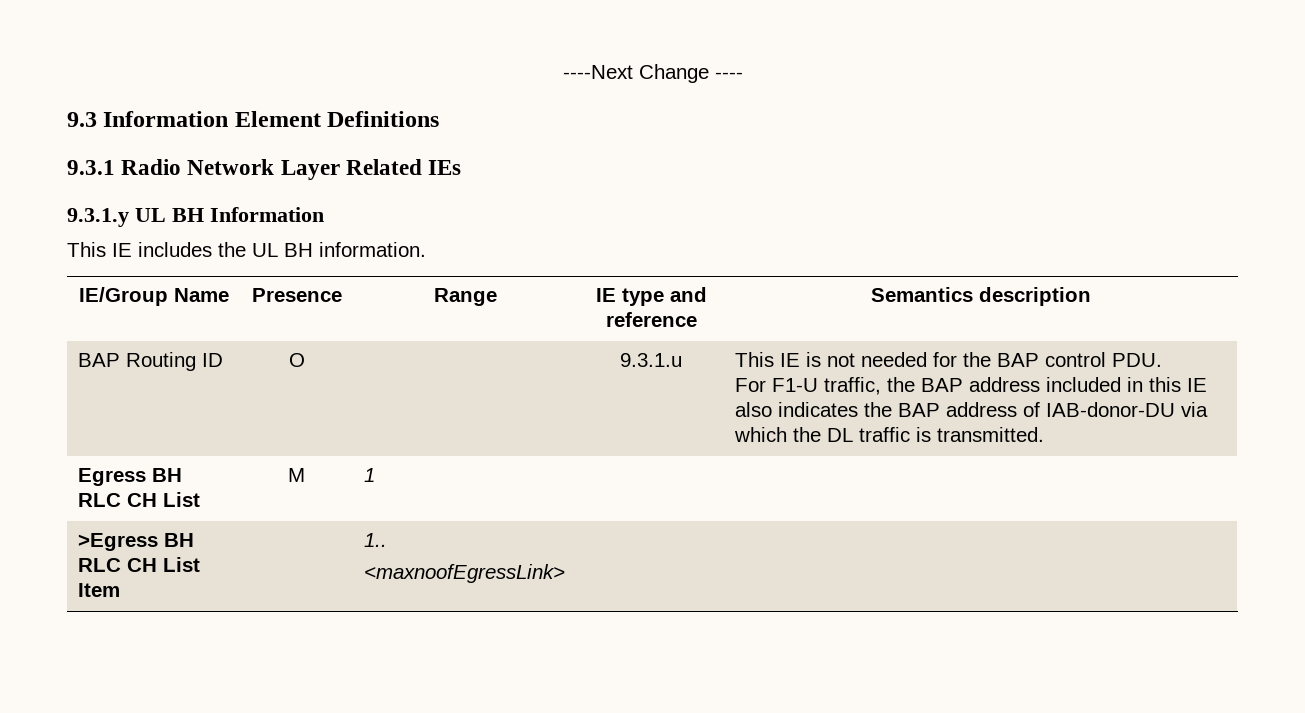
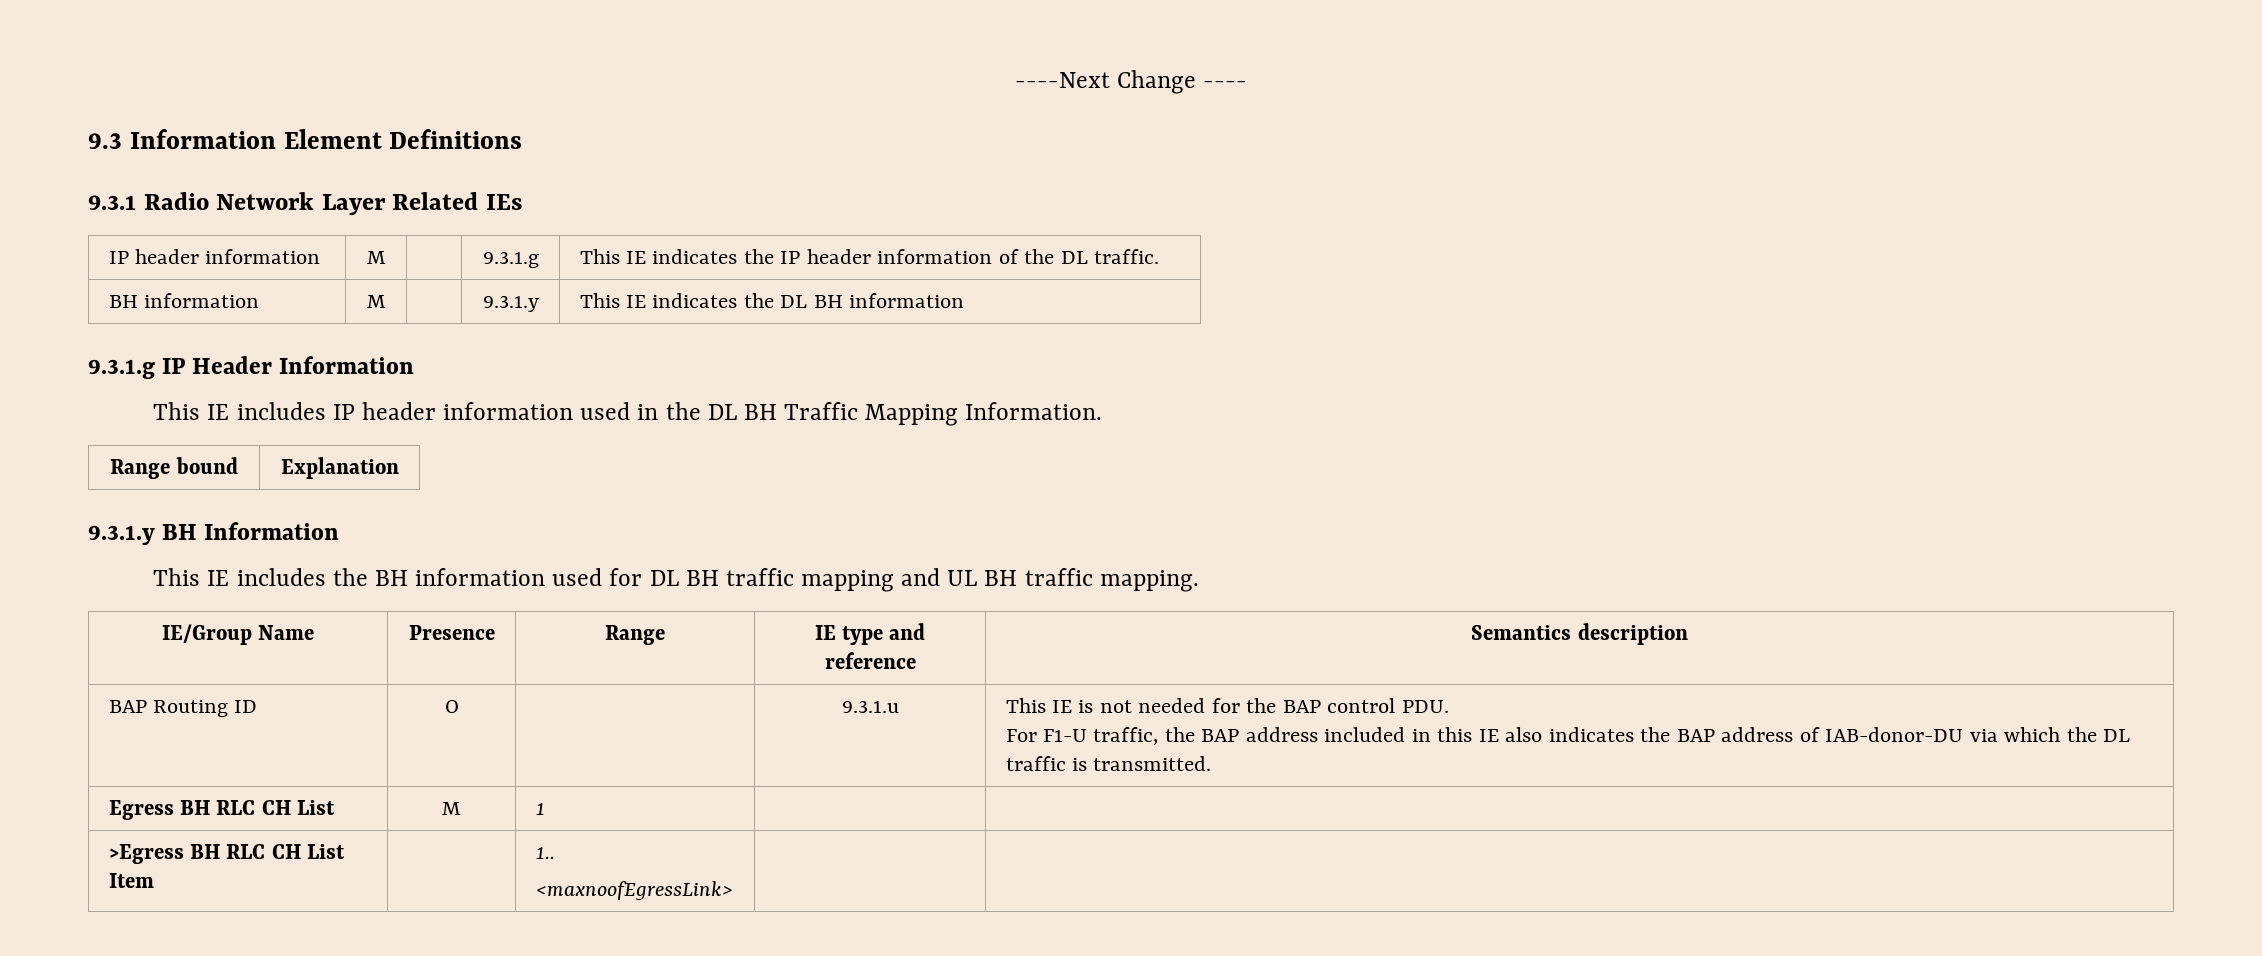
[67,208,166,227] // 9.3.1.y UL -> [108,249,321,264] [366,251,386,264] [482,251,539,268] [579,249,1160,264] [108,293,259,308] [366,295,386,308] [482,295,539,312] [579,293,965,308] [88,356,415,379] [153,402,1103,426] [110,457,238,479] [280,457,399,479] [88,525,155,545] // IP header information | M | | 9.3.1.g | This IE indicates the IP header information of the DL traffic. // BH information | M | | 9.3.1.y | This IE indicates the DL BH information // 9.3.1.g IP Header Information // This IE includes IP header information used in the DL BH Traffic Mapping Information. // Range bound | Explanation // 9.3.1.y
[252,242,426,257] UL BH information. -> [374,568,1199,592] BH information used for DL BH traffic mapping and UL BH traffic mapping.

